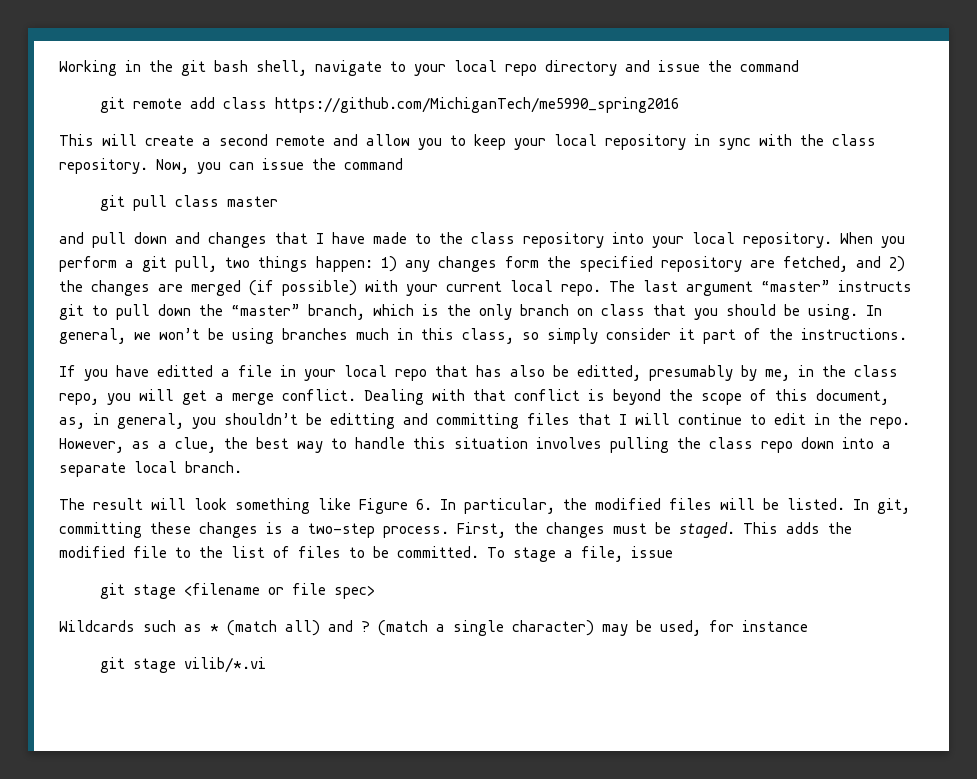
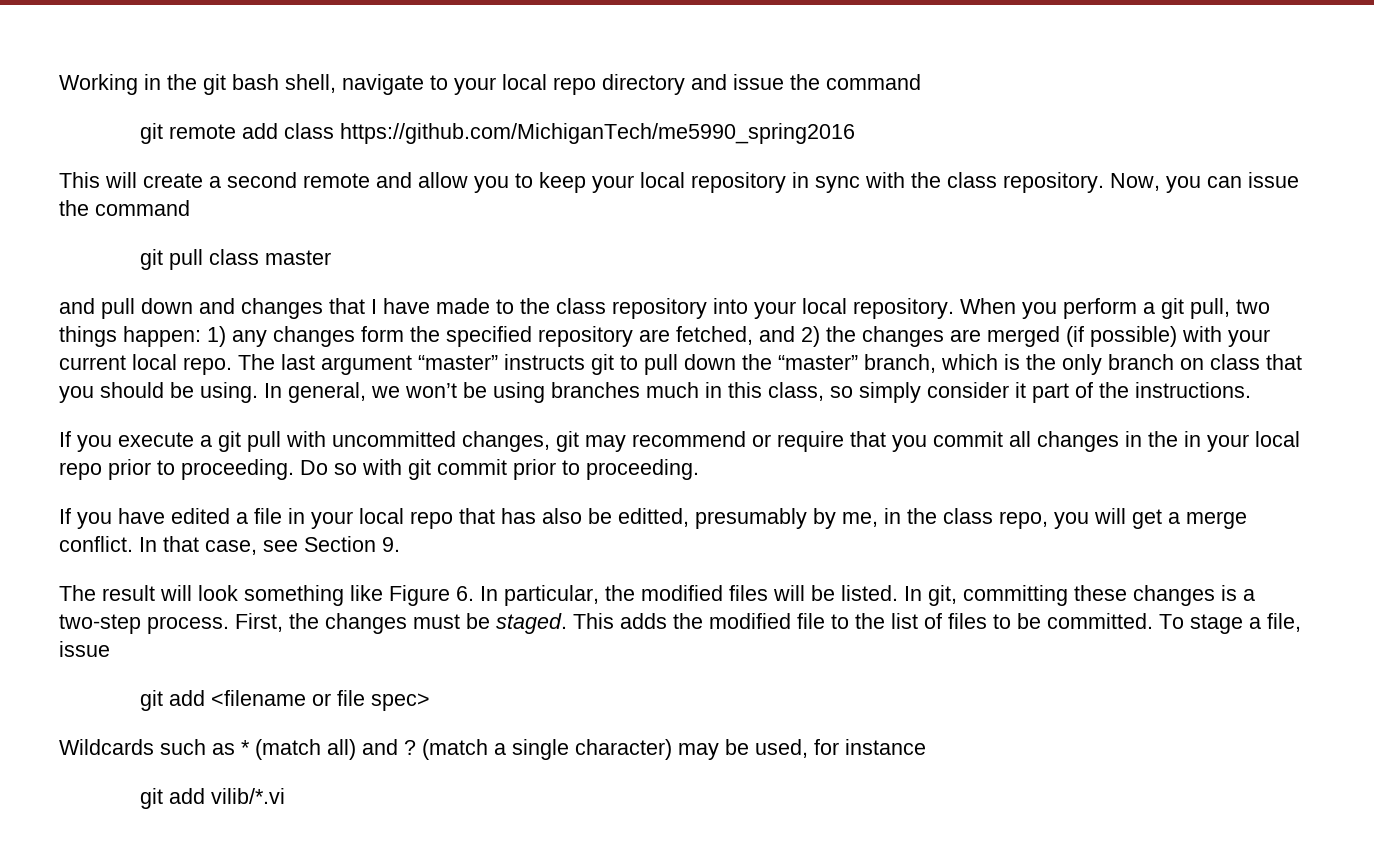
(907, 334) none -> [59,431,1300,452] [59,459,699,480] // If you execute a git pull with uncommitted changes, git may recommend or require that you commit all changes in the in your local repo prior to proceeding. Do so with git commit prior to proceeding.
[157,365,213,377] editted -> [171,508,230,524] edited
[364,389,889,405] [59,413,910,429] [59,437,891,453] [59,461,242,477] Dealing with that conflict is beyond the scope of this document, as, in general, you shouldn’t be editting and committing files that I will continue to edit in the repo. However, as a clue, the best way to handle this situation involves pulling the class repo down into a separate local branch. -> [139,536,400,555] In that case, see Section 9.
[132,584,176,599] stage -> [169,690,206,706] add
[132,658,176,673] stage -> [169,788,206,804] add

